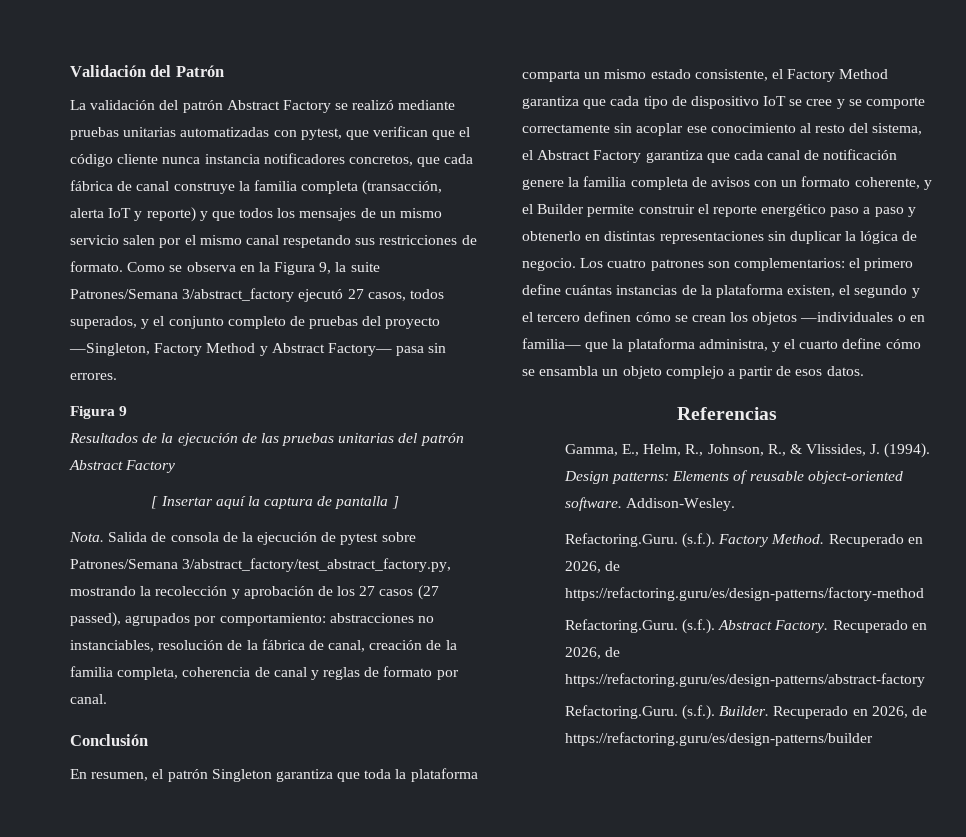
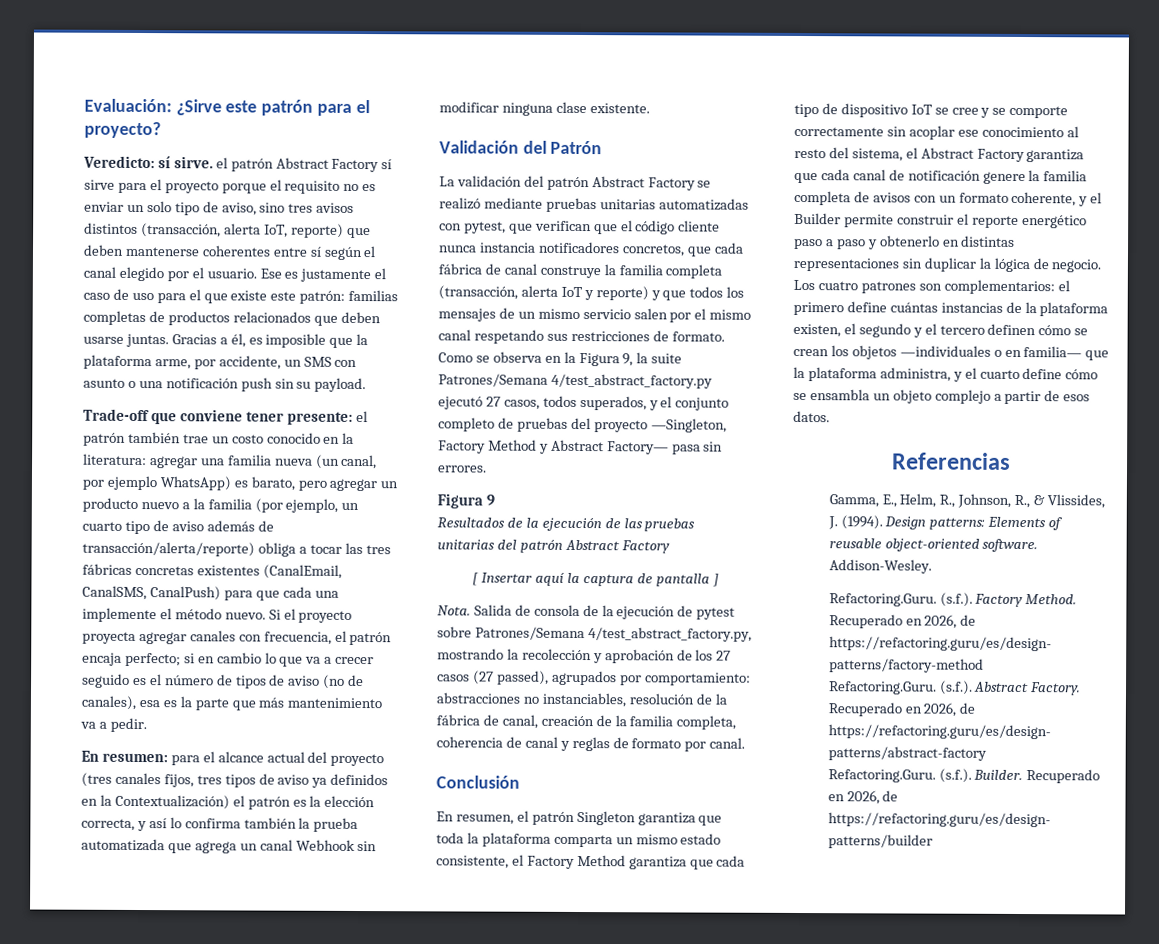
(70, 71) none -> [84,98,370,116] [84,121,161,139] [83,155,393,173] [84,179,377,194] [84,201,355,216] [84,222,371,239] [83,244,377,261] [83,266,387,283] [83,288,399,304] [83,310,381,326] [83,333,369,348] [83,354,358,370] [83,377,367,393] [83,408,368,425] [83,431,355,446] [83,453,378,470] [82,475,399,492] [82,497,360,513] [82,520,274,535] [82,541,391,557] [82,563,342,579] [82,585,339,601] [82,607,353,623] [82,630,393,646] [82,652,375,667] [82,673,365,689] [81,695,383,711] [80,717,147,733] [81,750,385,767] [81,772,389,788] [81,794,376,810] [81,817,359,833] [81,838,378,854] [439,101,650,116] Evaluación: ¿Sirve este patrón para el proyecto? // Veredicto: sí sirve. el patrón Abstract Factory sí sirve para el proyecto porque el requisito no es enviar un solo tipo de aviso, sino tres avisos distintos (transacción, alerta IoT, reporte) que deben mantenerse coherentes entre sí según el canal elegido por el usuario. Ese es justamente el caso de uso para el que existe este patrón: familias completas de productos relacionados que deben usarse juntas. Gracias a él, es imposible que la plataforma arme, por accidente, un SMS con asunto o una notificación push sin su payload. // Trade-off que conviene tener presente: el patrón también trae un costo conocido en la literatura: agregar una familia nueva (un canal, por ejemplo WhatsApp) es barato, pero agregar un producto nuevo a la familia (por ejemplo, un cuarto tipo de aviso además de transacción/alerta/reporte) obliga a tocar las tres fábricas concretas existentes (CanalEmail, CanalSMS, CanalPush) para que cada una implemente el método nuevo. Si el proyecto proyecta agregar canales con frecuencia, el patrón encaja perfecto; si en cambio lo que va a crecer seguido es el número de tipos de aviso (no de canales), esa es la parte que más mantenimiento va a pedir. // En resumen: para el alcance actual del proyecto (tres canales fijos, tres tipos de aviso ya definidos en la Contextualización) el patrón es la elección correcta, y así lo confirma también la prueba automatizada que agrega un canal Webhook sin modificar ninguna clase existente. //
[182,288,295,302] 3/abstract_factory -> [550,373,713,389] 4/test_abstract_factory.py
[182,558,452,572] 3/abstract_factory/test_abstract_factory.py, -> [587,627,752,642] 4/test_abstract_factory.py,

